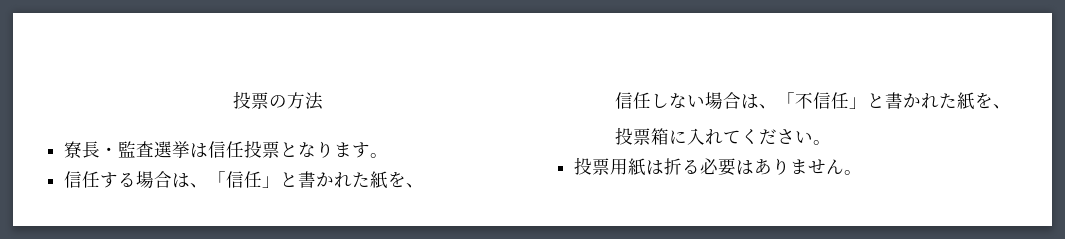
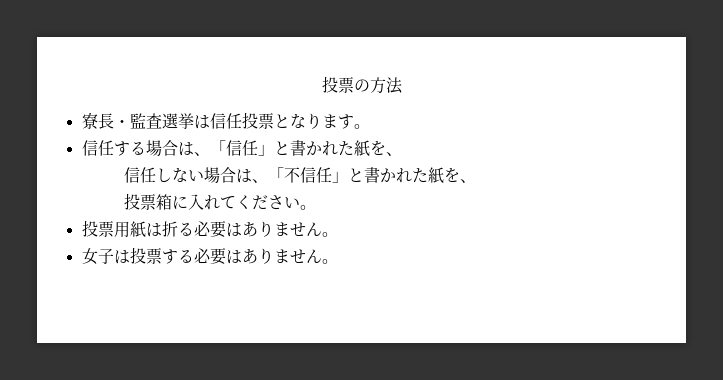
(863, 172) none -> [81,247,338,265] // 女子は投票する必要はありません。

